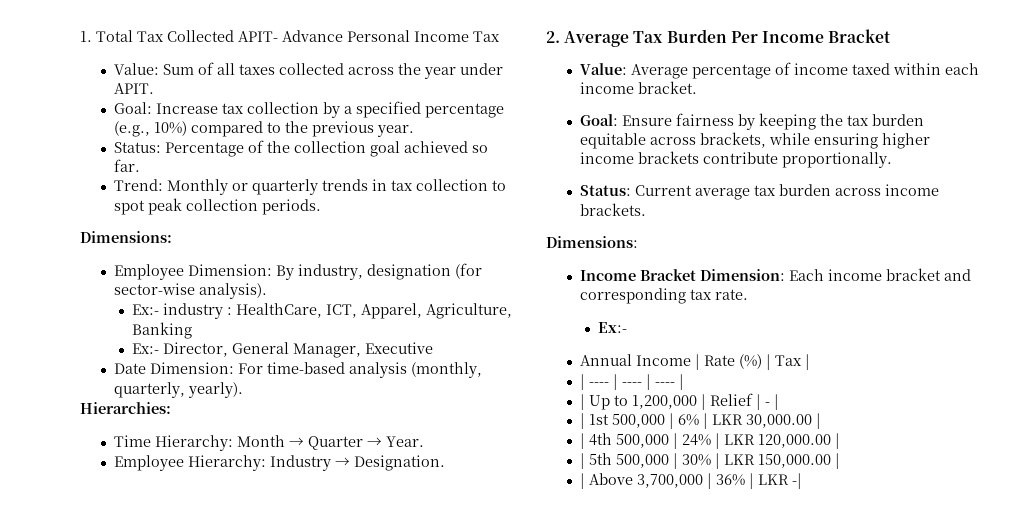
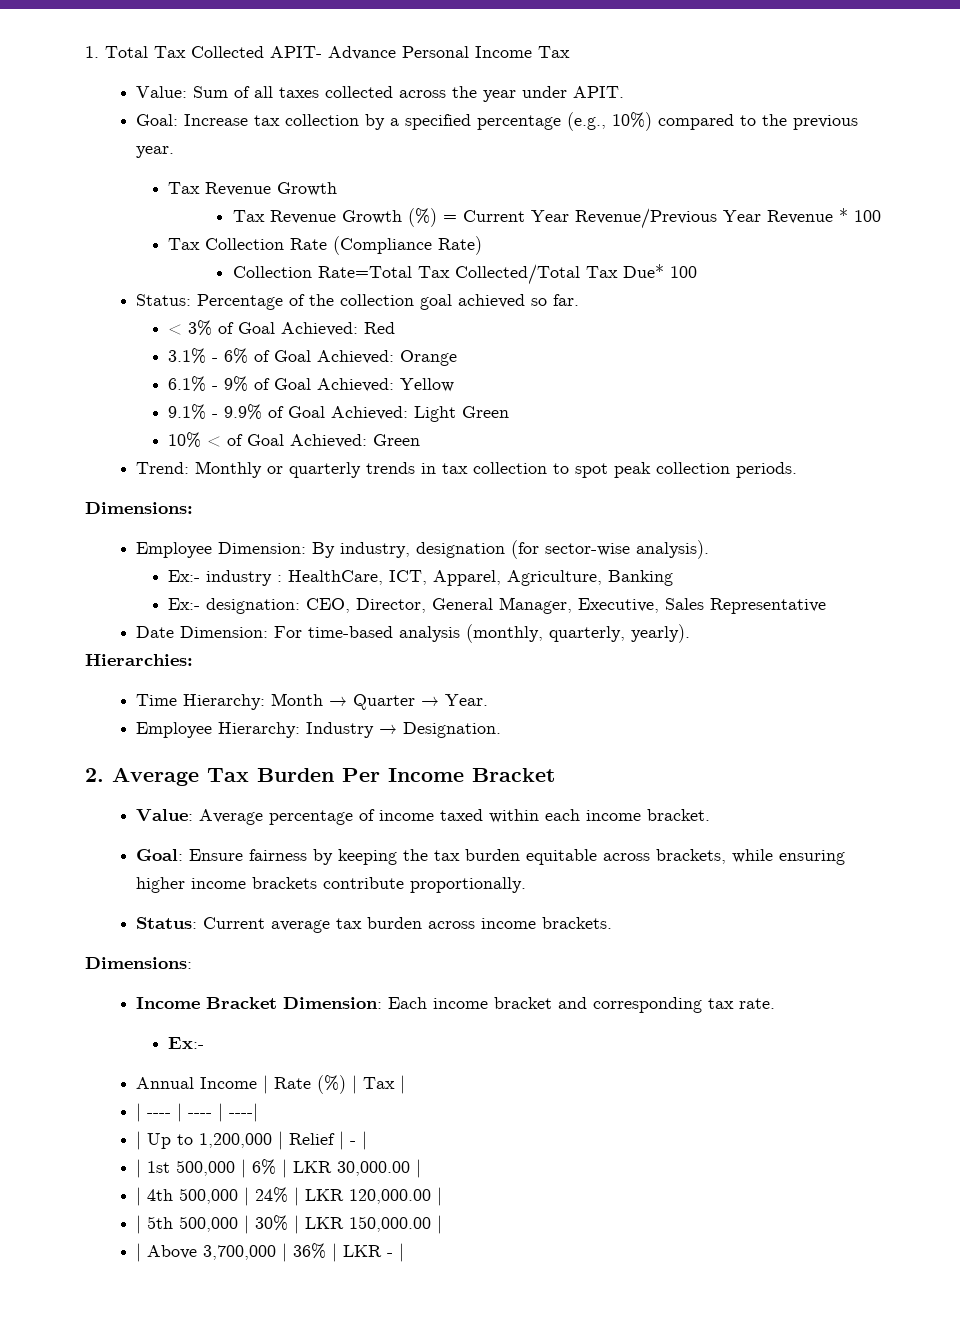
(414, 131) none -> [168,182,338,196] [232,208,881,229] [168,236,483,255] [232,264,697,285] // Tax Revenue Growth // Tax Revenue Growth (%) = Current Year Revenue/Previous Year Revenue * 100 // Tax Collection Rate (Compliance Rate) // Collection Rate=Total Tax Collected/Total Tax Due* 100
(140, 165) none -> [168,320,396,336] [168,348,458,366] [168,376,455,392] [168,404,510,422] [168,432,421,448] // < 3% of Goal Achieved: Red // 3.1% - 6% of Goal Achieved: Orange // 6.1% - 9% of Goal Achieved: Yellow // 9.1% - 9.9% of Goal Achieved: Light Green // 10% < of Goal Achieved: Green
(159, 348) none -> [206,598,351,614] designation: CEO,
[364,342,433,354] Executive -> [578,598,827,614] Executive, Sales Representative
[654,374,684,390] ---- | -> [229,1103,259,1122] ----|
[791,473,802,489] -| -> [387,1243,405,1262] - |

